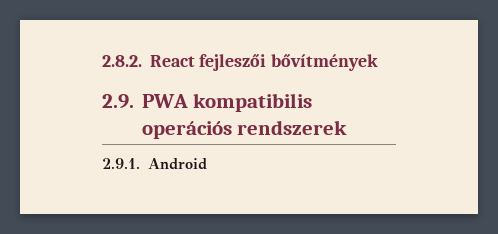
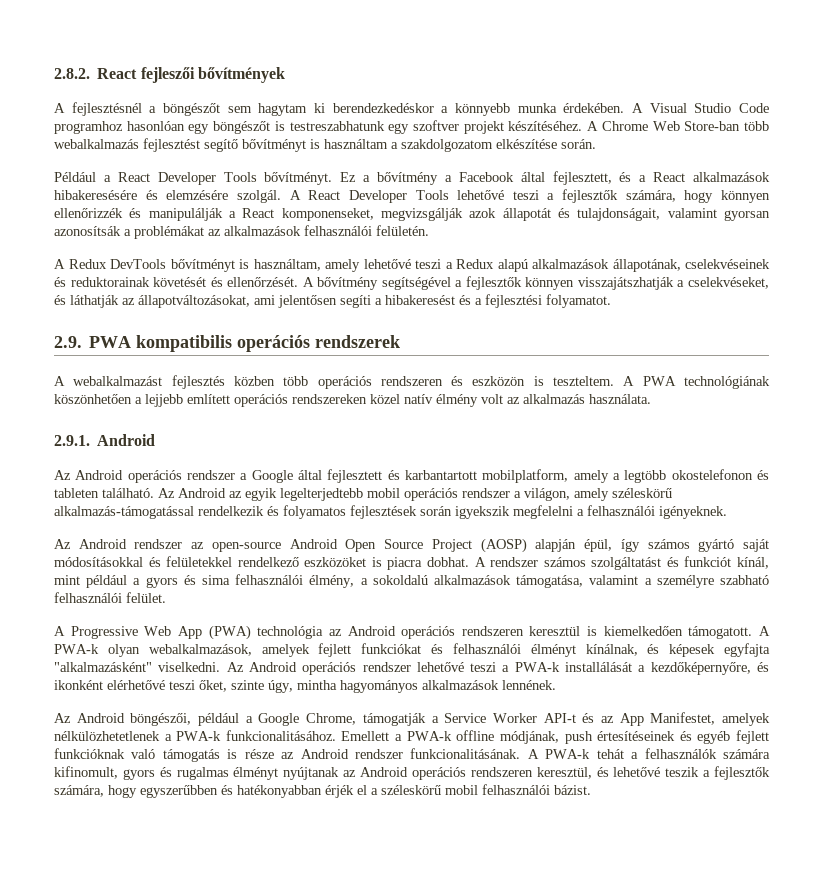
(378, 62) none -> [54,102,769,116] [54,120,769,134] [54,138,596,152] [54,171,770,185] [54,189,770,203] [54,208,771,221] [54,225,429,239] [54,259,770,272] [54,276,770,290] [54,294,611,308] // A fejlesztésnél a böngészőt sem hagytam ki berendezkedéskor a könnyebb munka érdekében. A Visual Studio Code programhoz hasonlóan egy böngészőt is testreszabhatunk egy szoftver projekt készítéséhez. A Chrome Web Store-ban több webalkalmazás fejlesztést segítő bővítményt is használtam a szakdolgozatom elkészítése során. // Például a React Developer Tools bővítményt. Ez a bővítmény a Facebook által fejlesztett, és a React alkalmazások hibakeresésére és elemzésére szolgál. A React Developer Tools lehetővé teszi a fejlesztők számára, hogy könnyen ellenőrizzék és manipulálják a React komponenseket, megvizsgálják azok állapotát és tulajdonságait, valamint gyorsan azonosítsák a problémákat az alkalmazások felhasználói felületén. // A Redux DevTools bővítményt is használtam, amely lehetővé teszi a Redux alapú alkalmazások állapotának, cselekvéseinek és reduktorainak követését és ellenőrzését. A bővítmény segítségével a fejlesztők könnyen visszajátszhatják a cselekvéseket, és láthatják az állapotváltozásokat, ami jelentősen segíti a hibakeresést és a fejlesztési folyamatot.
[102,158,207,170] 2.9.1. Android -> [54,375,770,389] [54,394,651,407] [54,434,156,446] [54,469,770,483] [54,488,672,501] [54,505,727,519] [54,538,770,553] [54,556,769,570] [54,574,770,588] [54,592,166,603] [54,625,770,640] [54,643,770,657] [54,662,769,675] [54,680,556,693] [54,712,770,726] [54,730,770,744] [54,748,771,762] [54,766,771,780] [54,784,591,798] A webalkalmazást fejlesztés közben több operációs rendszeren és eszközön is teszteltem. A PWA technológiának köszönhetően a lejjebb említett operációs rendszereken közel natív élmény volt az alkalmazás használata. // 2.9.1. Android // Az Android operációs rendszer a Google által fejlesztett és karbantartott mobilplatform, amely a legtöbb okostelefonon és tableten található. Az Android az egyik legelterjedtebb mobil operációs rendszer a világon, amely széleskörű alkalmazás-támogatással rendelkezik és folyamatos fejlesztések során igyekszik megfelelni a felhasználói igényeknek. // Az Android rendszer az open-source Android Open Source Project (AOSP) alapján épül, így számos gyártó saját módosításokkal és felületekkel rendelkező eszközöket is piacra dobhat. A rendszer számos szolgáltatást és funkciót kínál, mint például a gyors és sima felhasználói élmény, a sokoldalú alkalmazások támogatása, valamint a személyre szabható felhasználói felület. // A Progressive Web App (PWA) technológia az Android operációs rendszeren keresztül is kiemelkedően támogatott. A PWA-k olyan webalkalmazások, amelyek fejlett funkciókat és felhasználói élményt kínálnak, és képesek egyfajta "alkalmazásként" viselkedni. Az Android operációs rendszer lehetővé teszi a PWA-k installálását a kezdőképernyőre, és ikonként elérhetővé teszi őket, szinte úgy, mintha hagyományos alkalmazások lennének. // Az Android böngészői, például a Google Chrome, támogatják a Service Worker API-t és az App Manifestet, amelyek nélkülözhetetlenek a PWA-k funkcionalitásához. Emellett a PWA-k offline módjának, push értesítéseinek és egyéb fejlett funkcióknak való támogatás is része az Android rendszer funkcionalitásának. A PWA-k tehát a felhasználók számára kifinomult, gyors és rugalmas élményt nyújtanak az Android operációs rendszeren keresztül, és lehetővé teszik a fejlesztők számára, hogy egyszerűbben és hatékonyabban érjék el a széleskörű mobil felhasználói bázist.

